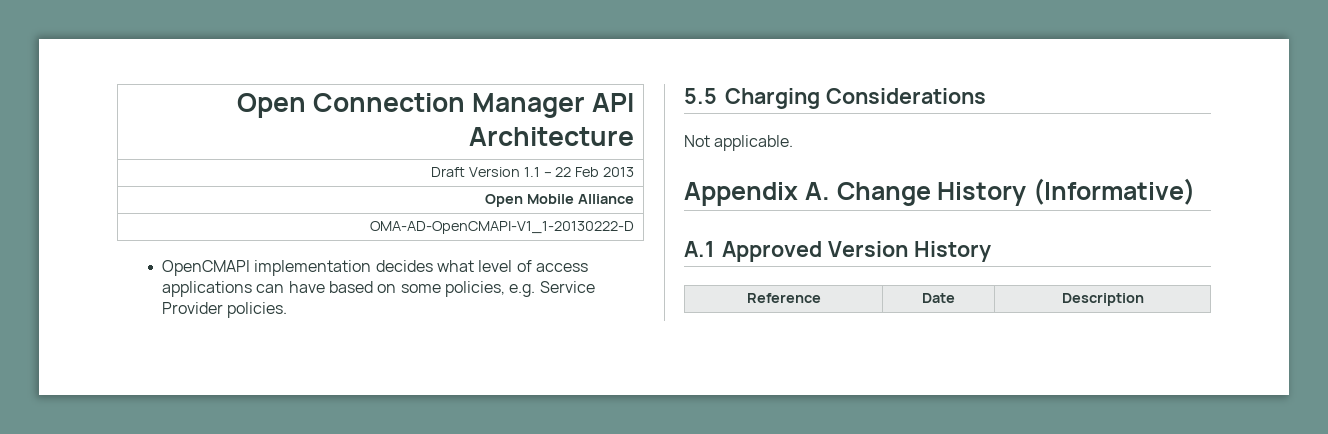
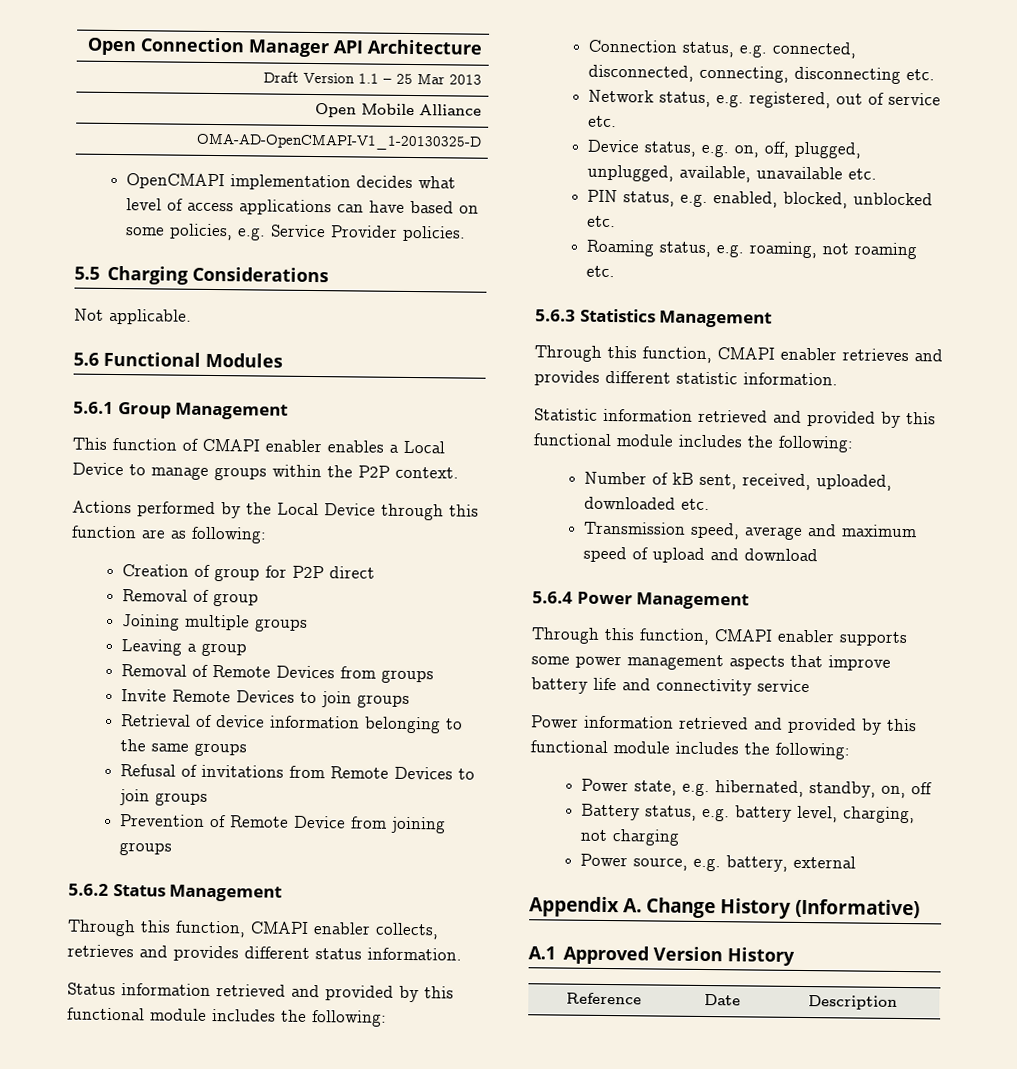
[555,167,600,177] 22 Feb -> [395,73,445,85] 25 Mar
[370,221,635,234] OMA-AD-OpenCMAPI-V1_1-20130222-D -> [195,132,482,151] OMA-AD-OpenCMAPI-V1_1-20130325-D
(794, 143) none -> [73,351,283,368] [73,401,289,420] [72,437,445,454] [72,462,459,481] [72,500,479,521] [71,525,267,544] [122,564,376,582] [122,589,260,607] [122,614,309,632] [121,639,248,657] [121,664,435,684] [121,689,411,709] [121,714,464,734] [120,739,248,757] [120,764,476,780] [119,789,209,806] [120,814,447,834] [119,842,173,856] [68,883,283,902] [67,919,439,940] [67,944,462,962] [67,982,454,1003] [67,1007,387,1027] [588,39,857,59] [588,64,936,84] [588,89,942,109] [588,115,618,128] [587,139,862,159] [587,164,878,183] [587,189,934,209] [587,215,617,228] [586,239,918,260] [586,265,616,278] [535,308,773,328] [534,345,943,364] [534,370,838,386] [534,408,936,428] [533,433,854,453] [584,471,893,491] [584,496,711,511] [584,521,918,540] [583,546,819,563] [532,591,750,610] [531,627,908,647] [531,654,891,671] [531,677,810,696] [531,715,917,735] [530,740,850,760] [581,778,933,799] [581,803,916,824] [580,829,681,846] [580,853,857,872] // 5.6 Functional Modules // 5.6.1 Group Management // This function of CMAPI enabler enables a Local Device to manage groups within the P2P context. // Actions performed by the Local Device through this function are as following: // Creation of group for P2P direct // Removal of group // Joining multiple groups // Leaving a group // Removal of Remote Devices from groups // Invite Remote Devices to join groups // Retrieval of device information belonging to the same groups // Refusal of invitations from Remote Devices to join groups // Prevention of Remote Device from joining groups // 5.6.2 Status Management // Through this function, CMAPI enabler collects, retrieves and provides different status information. // Status information retrieved and provided by this functional module includes the following: // Connection status, e.g. connected, disconnected, connecting, disconnecting etc. // Network status, e.g. registered, out of service etc. // Device status, e.g. on, off, plugged, unplugged, available, unavailable etc. // PIN status, e.g. enabled, blocked, unblocked etc. // Roaming status, e.g. roaming, not roaming etc. // 5.6.3 Statistics Management // Through this function, CMAPI enabler retrieves and provides different statistic information. // Statistic information retrieved and provided by this functional module includes the following: // Number of kB sent, received, uploaded, downloaded etc. // Transmission speed, average and maximum speed of upload and download // 5.6.4 Power Management // Through this function, CMAPI enabler supports some power management aspects that improve battery life and connectivity service // Power information retrieved and provided by this functional module includes the following: // Power state, e.g. hibernated, standby, on, off // Battery status, e.g. battery level, charging, not charging // Power source, e.g. battery, external

